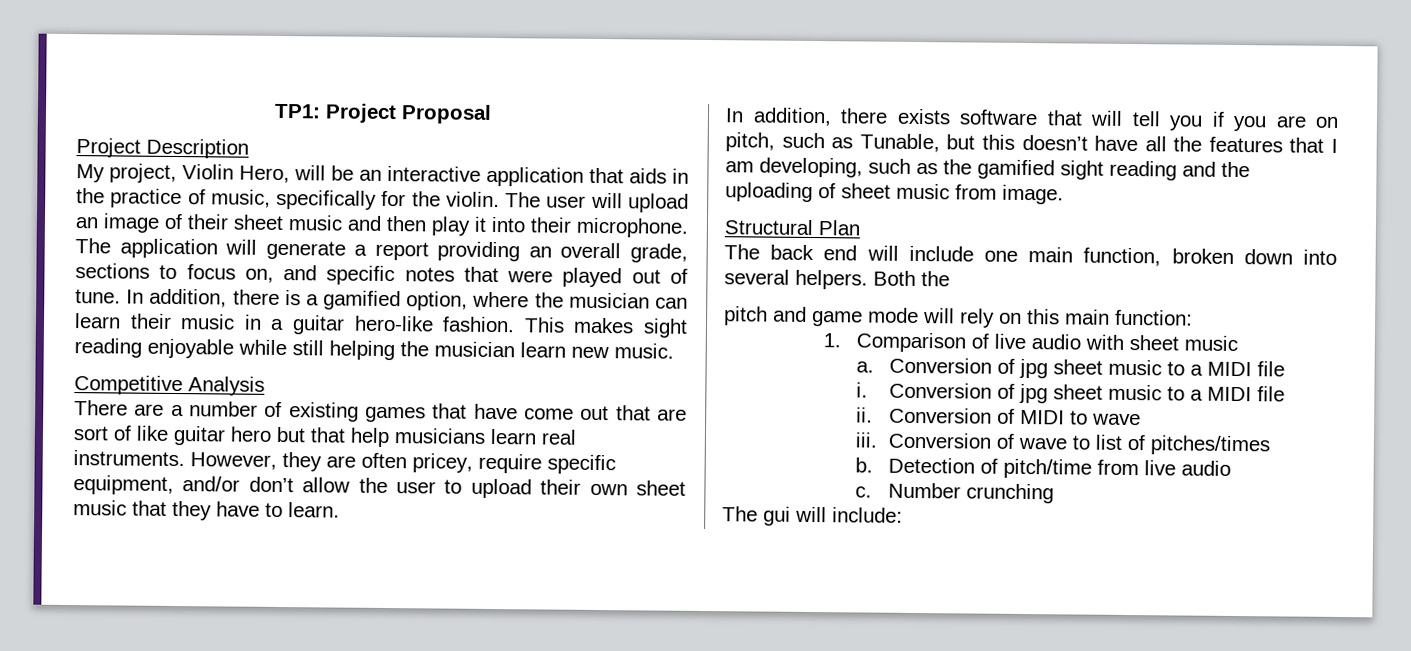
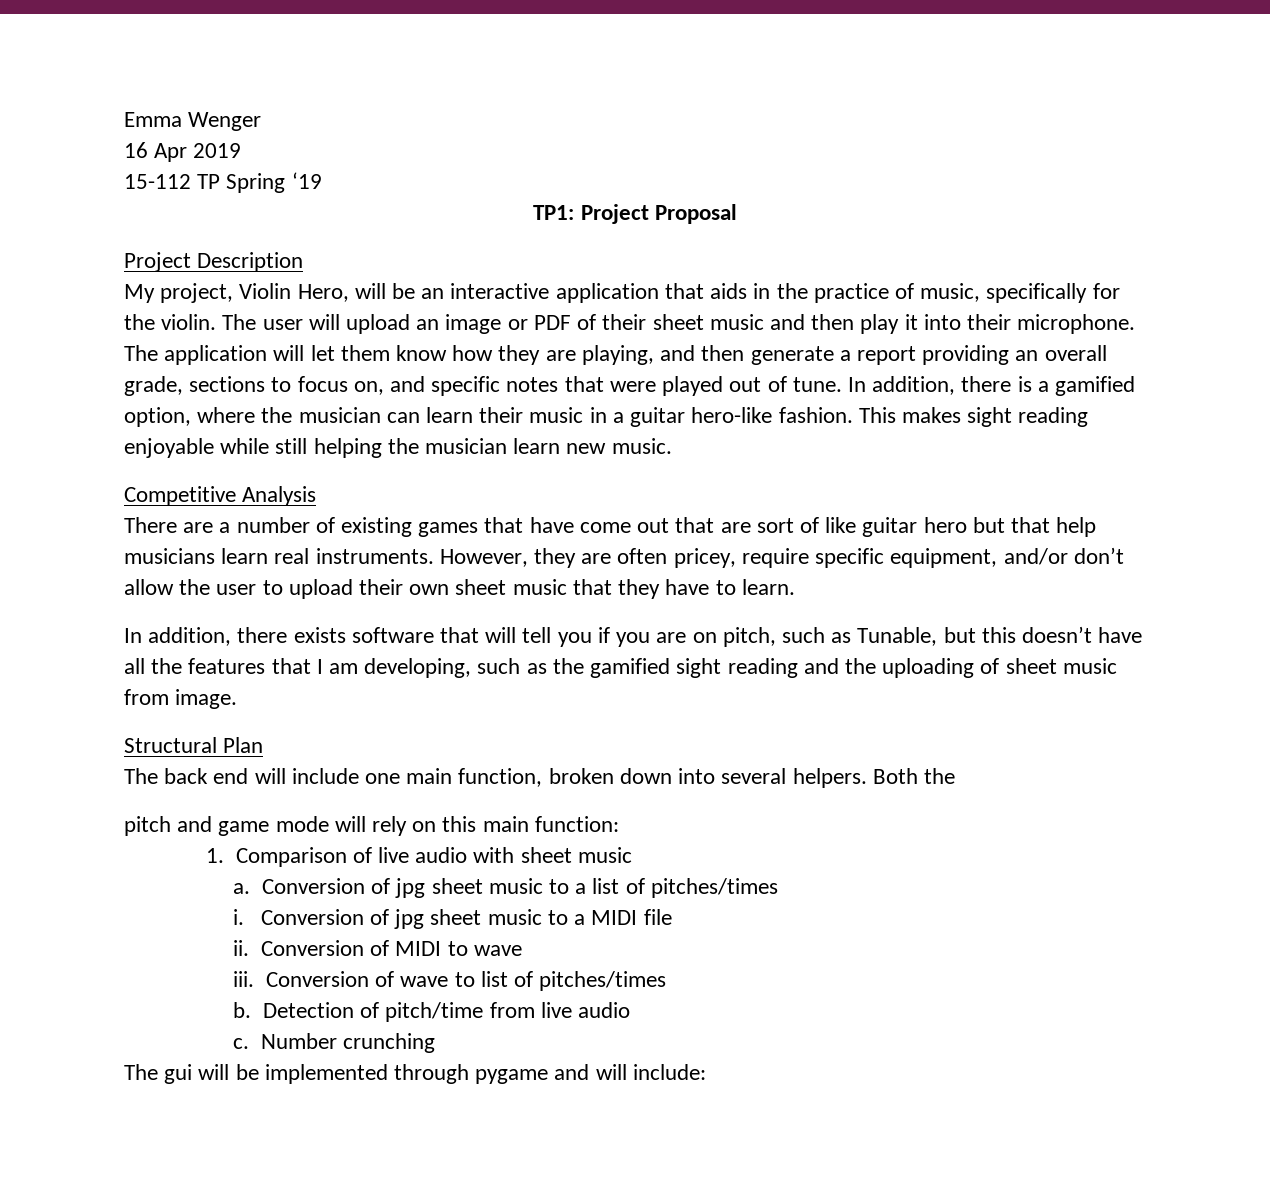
(274, 111) none -> [124,112,262,131] [124,142,242,162] [124,172,322,193] Emma Wenger // 16 Apr 2019 // 15-112 TP Spring ‘19 //
(160, 223) none -> [507,315,571,330] or PDF
(258, 247) none -> [310,345,745,365] let them know how they are playing, and then
[1207,361,1286,377] MIDI file -> [592,878,778,898] list of pitches/times
(827, 514) none -> [235,1064,627,1084] be implemented through pygame and will

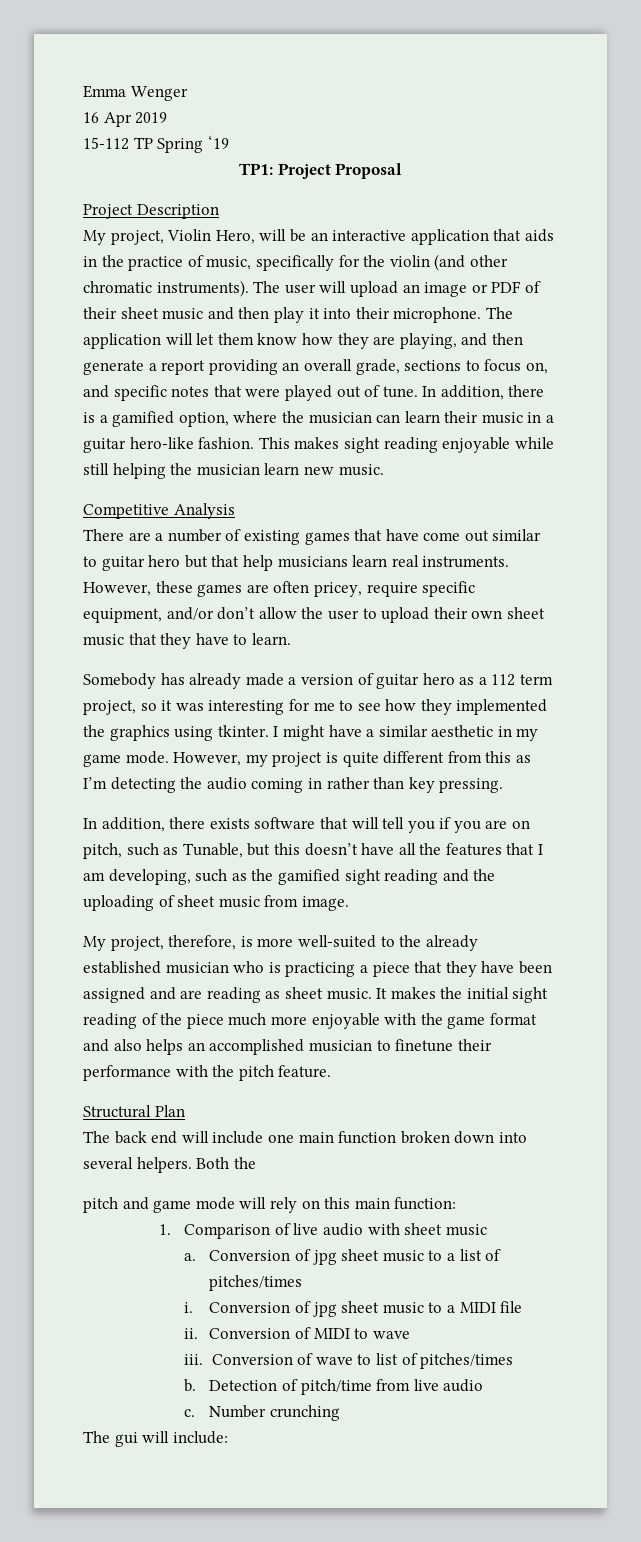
[161,314,217,330] violin. -> [389,254,508,271] [83,280,249,297] violin (and other chromatic instruments).
[675,517,857,533] that are sort of like -> [492,529,542,541] [83,556,97,567] similar to
[534,548,577,568] they -> [155,581,243,597] these games
(795, 587) none -> [83,673,554,689] [83,699,548,715] [83,725,539,741] [83,751,531,767] [83,777,504,793] // Somebody has already made a version of guitar hero as a 112 term project, so it was interesting for me to see how they implemented the graphics using tkinter. I might have a similar aesthetic in my game mode. However, my project is quite different from this as I’m detecting the audio coming in rather than key pressing.
(238, 699) none -> [83,935,478,951] [83,961,552,977] [83,987,549,1003] [83,1013,537,1029] [83,1039,492,1055] [83,1065,332,1081] // My project, therefore, is more well-suited to the already established musician who is practicing a piece that they have been assigned and are reading as sheet music. It makes the initial sight reading of the piece much more enjoyable with the game format and also helps an accomplished musician to finetune their performance with the pitch feature.
[458,768,543,787] function, -> [338,1131,397,1144] function
[235,1064,627,1084] be implemented through pygame and will -> (170, 1437) none

